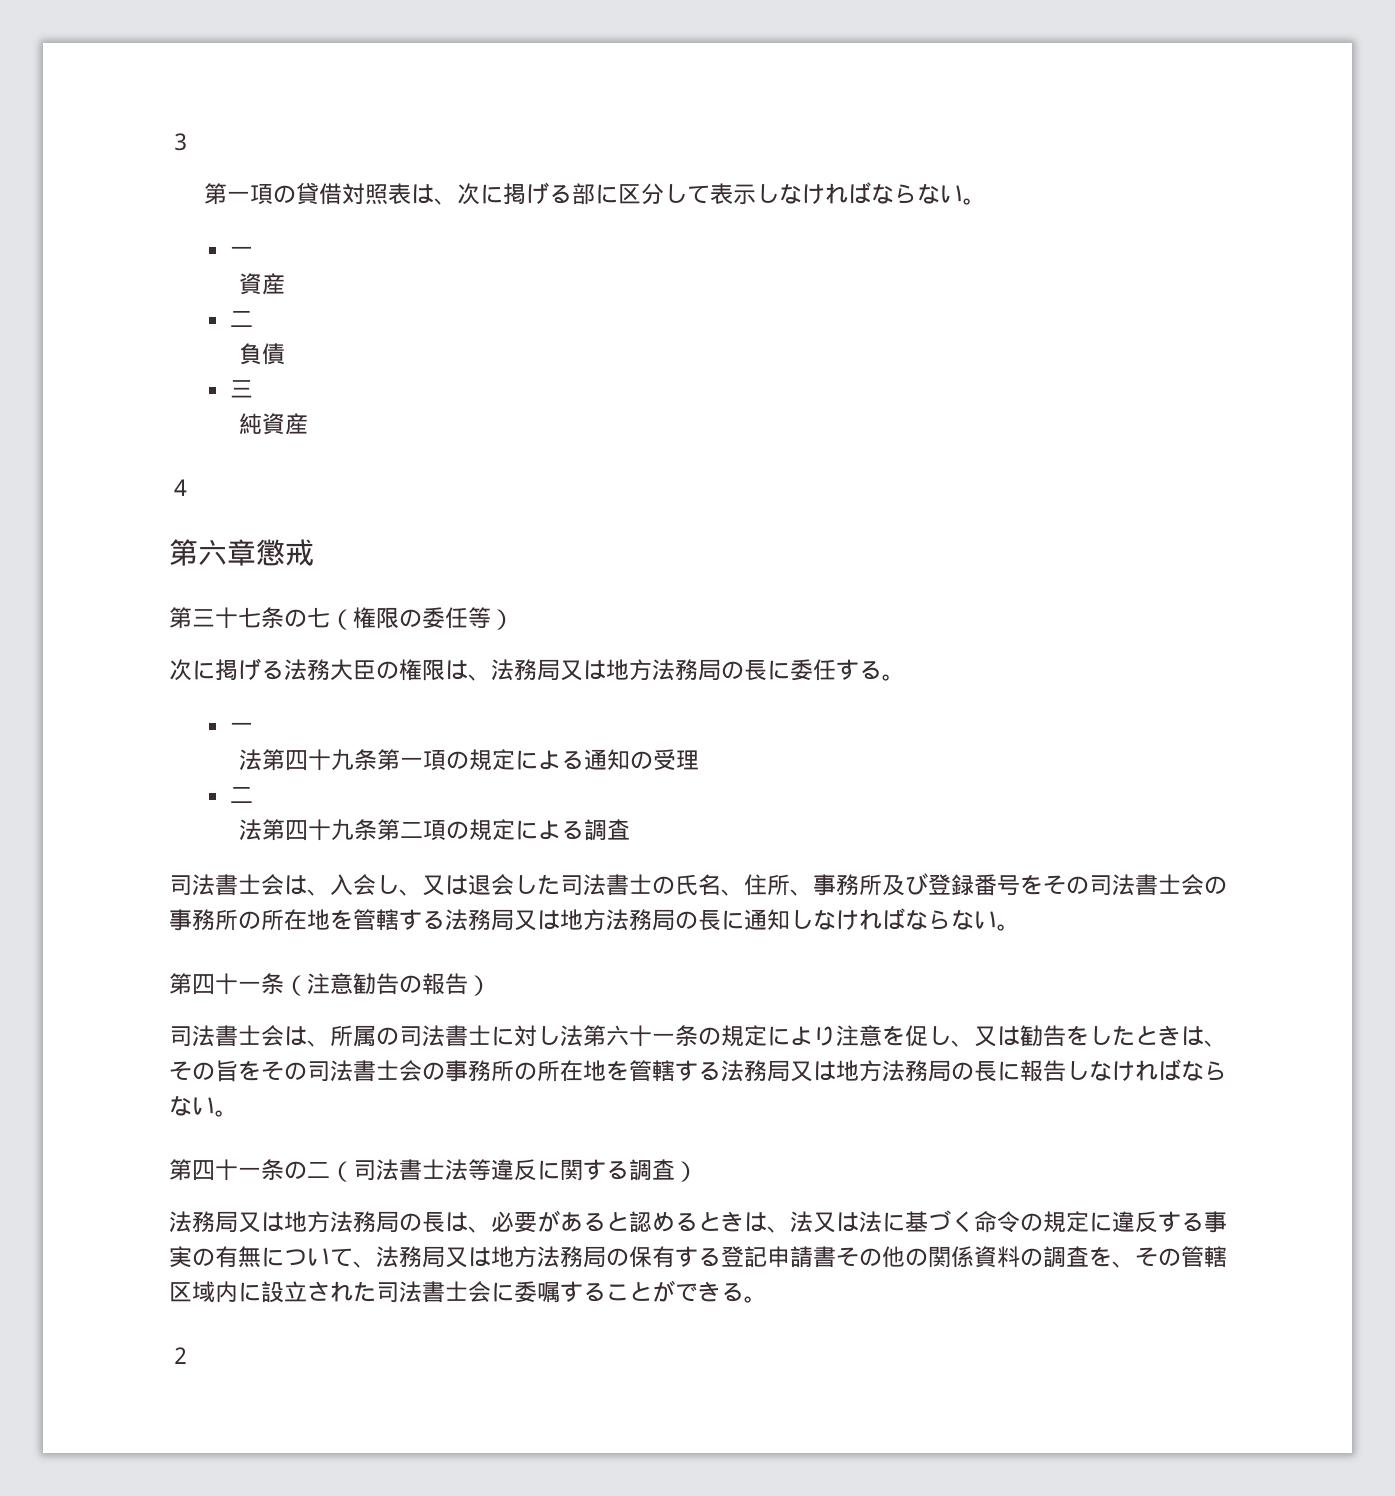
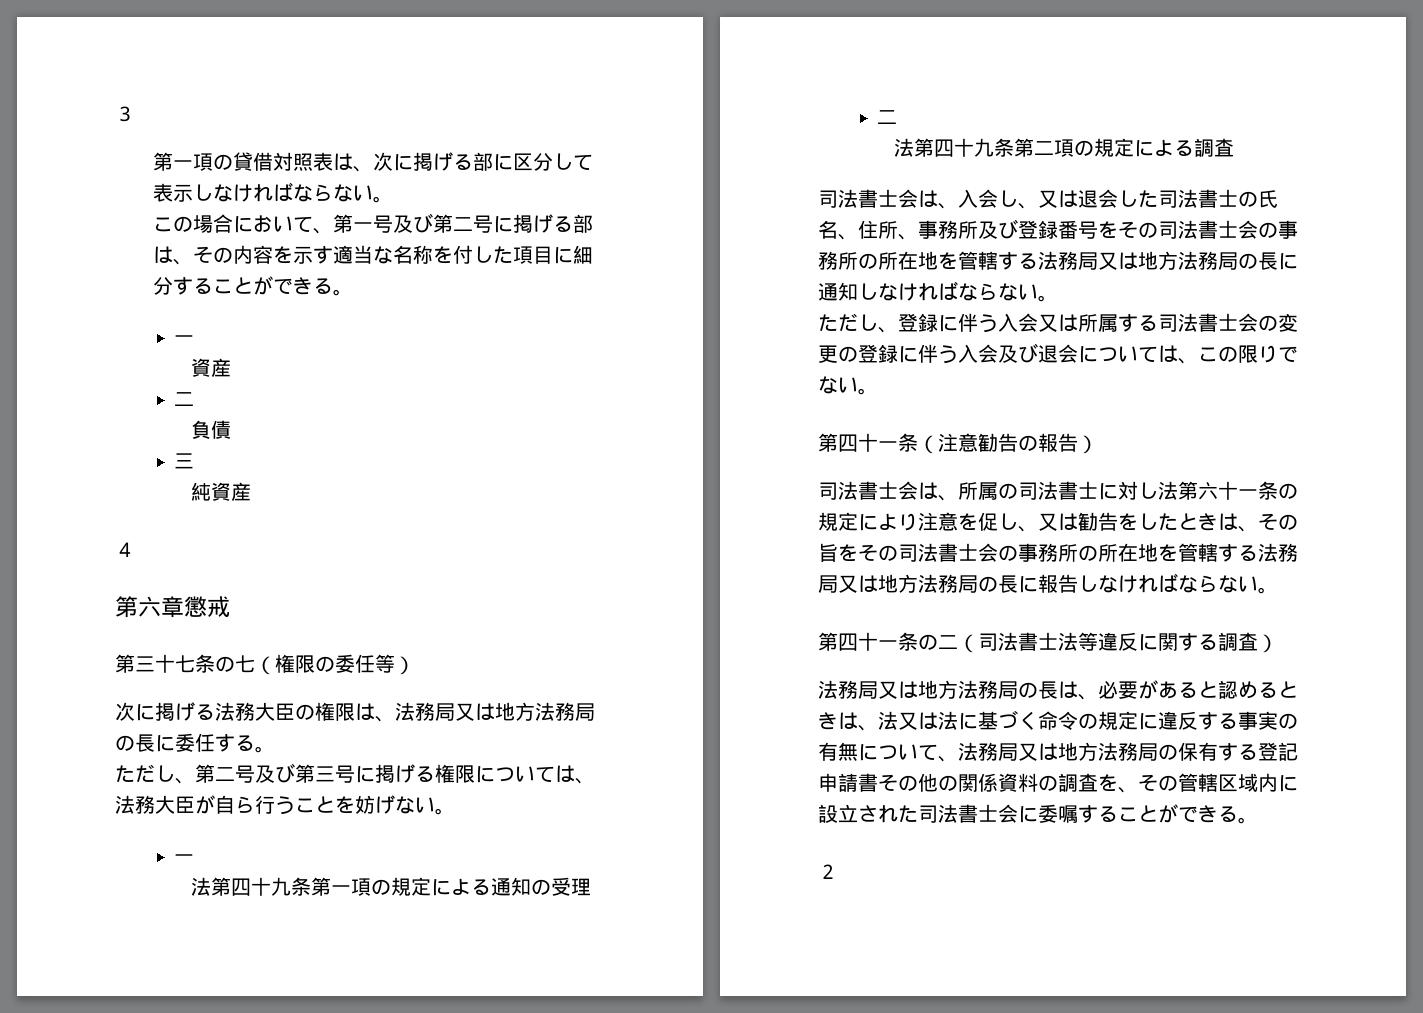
(987, 201) none -> [152,213,593,234] [152,245,593,265] [152,276,353,296] // この場合において、第一号及び第二号に掲げる部は、その内容を示す適当な名称を付した項目に細分することができる。
(905, 677) none -> [115,763,595,784] [115,795,455,815] // ただし、第二号及び第三号に掲げる権限については、法務大臣が自ら行うことを妨げない。
(1020, 927) none -> [818,313,1298,333] [818,343,1298,364] [818,376,878,395] // ただし、登録に伴う入会又は所属する司法書士会の変更の登録に伴う入会及び退会については、この限りでない。

